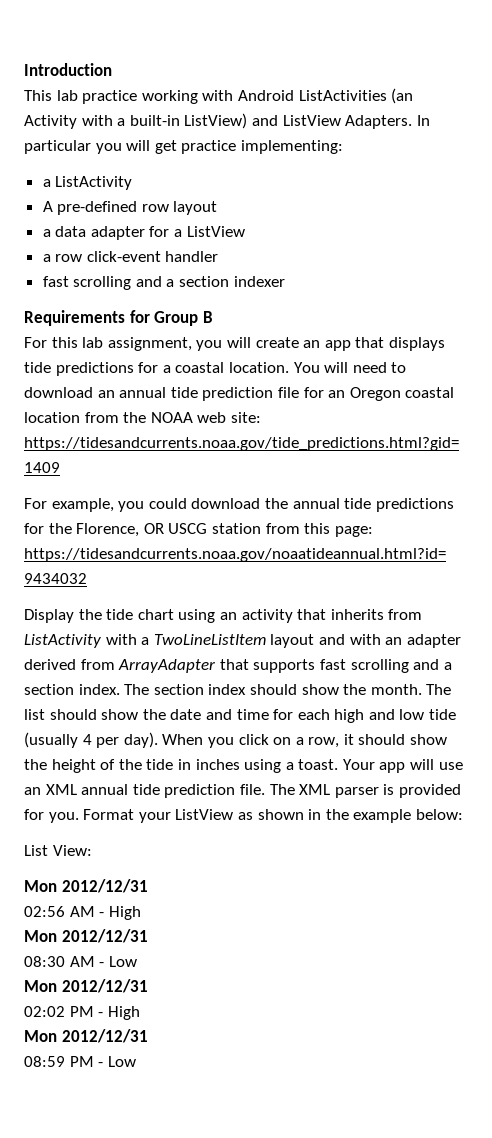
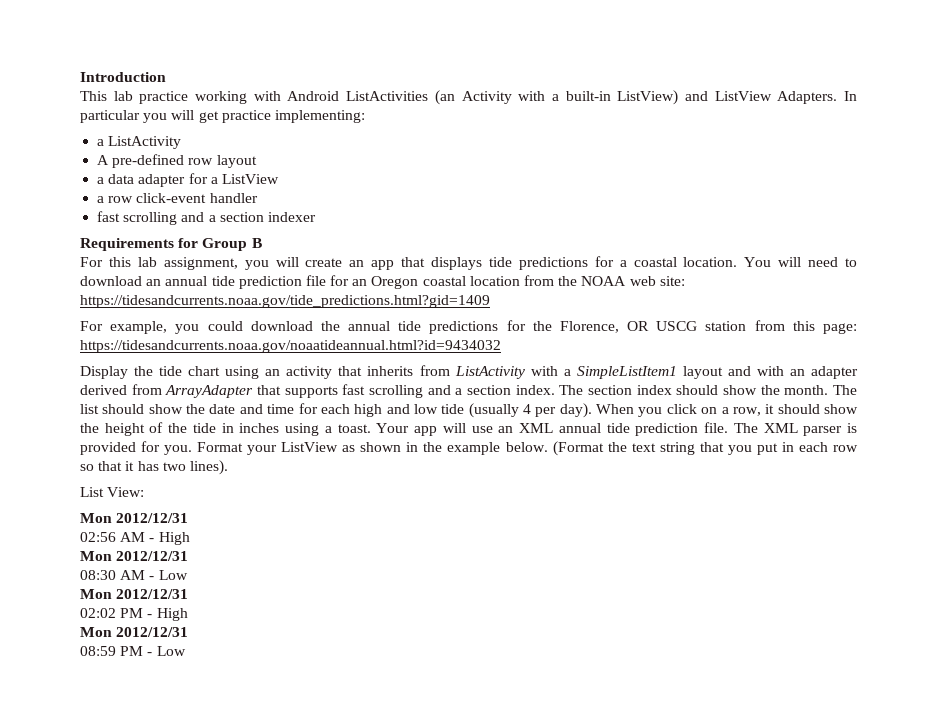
[153,634,266,645] TwoLineListItem -> [576,366,677,379] SimpleListItem1
[415,809,463,820] below: -> [505,441,858,456] [80,460,228,475] below. (Format the text string that you put in each row so that it has two lines).

